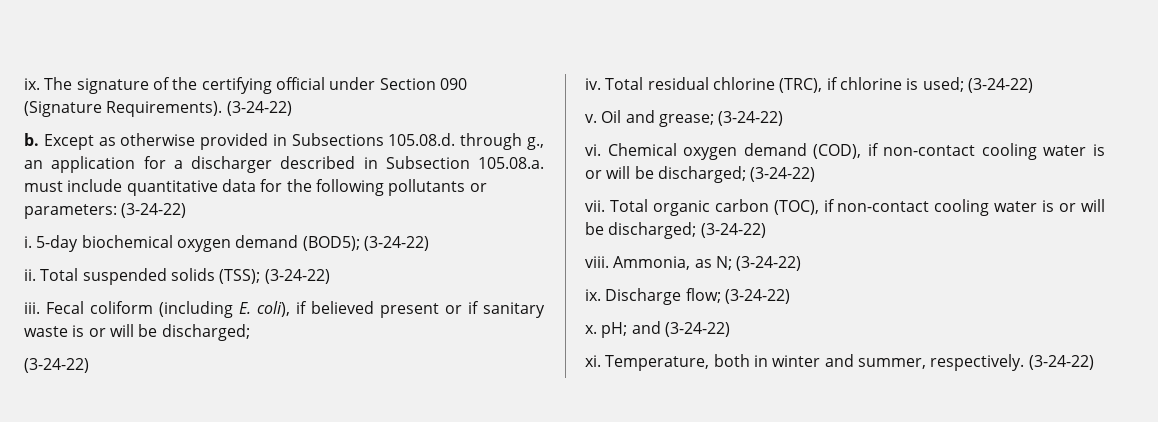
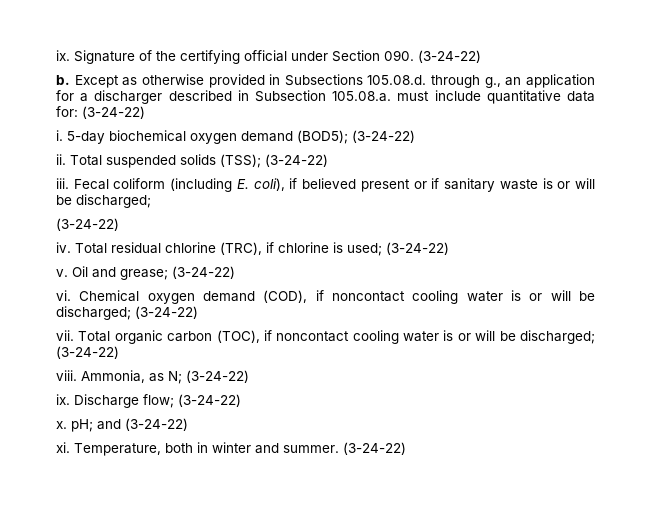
[24,77,149,94] ix. The signature -> [56,50,135,64] ix. Signature
[439,78,467,90] [24,101,223,117] 090 (Signature Requirements). -> [384,50,414,61] 090.
[260,179,487,196] [24,204,117,219] for the following pollutants or parameters: -> [56,106,78,117] for:
[883,145,976,156] non-contact -> [332,291,405,302] noncontact
[837,201,930,212] non-contact -> [276,331,350,342] noncontact
[857,354,1025,371] summer, respectively. -> [283,445,339,453] summer.

